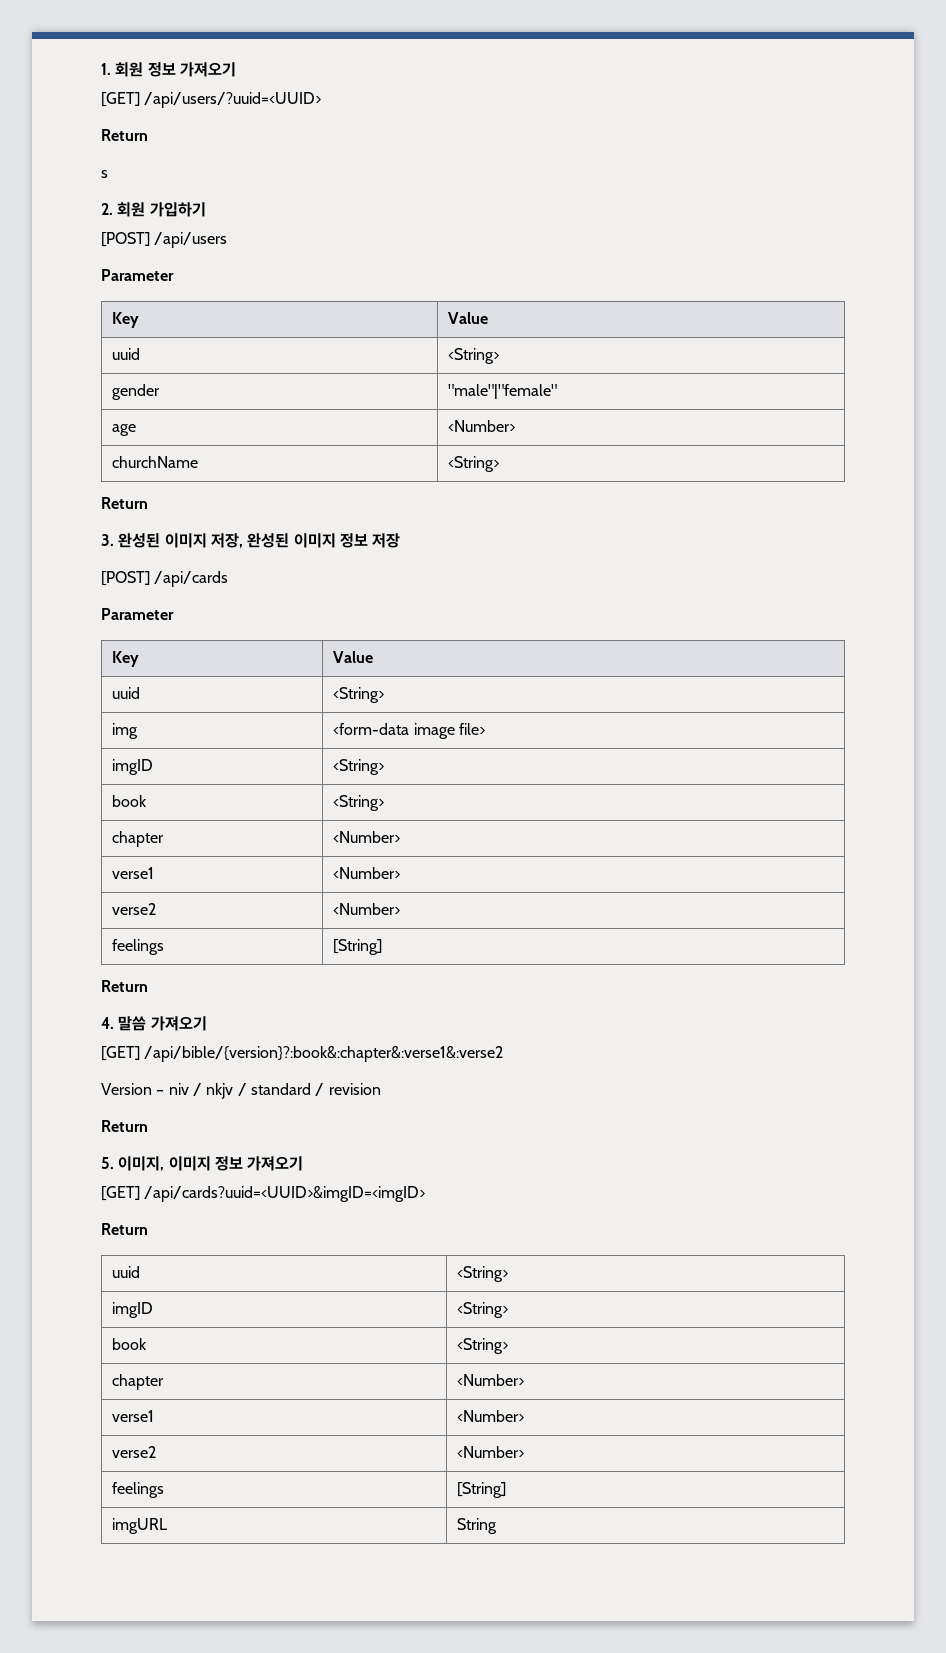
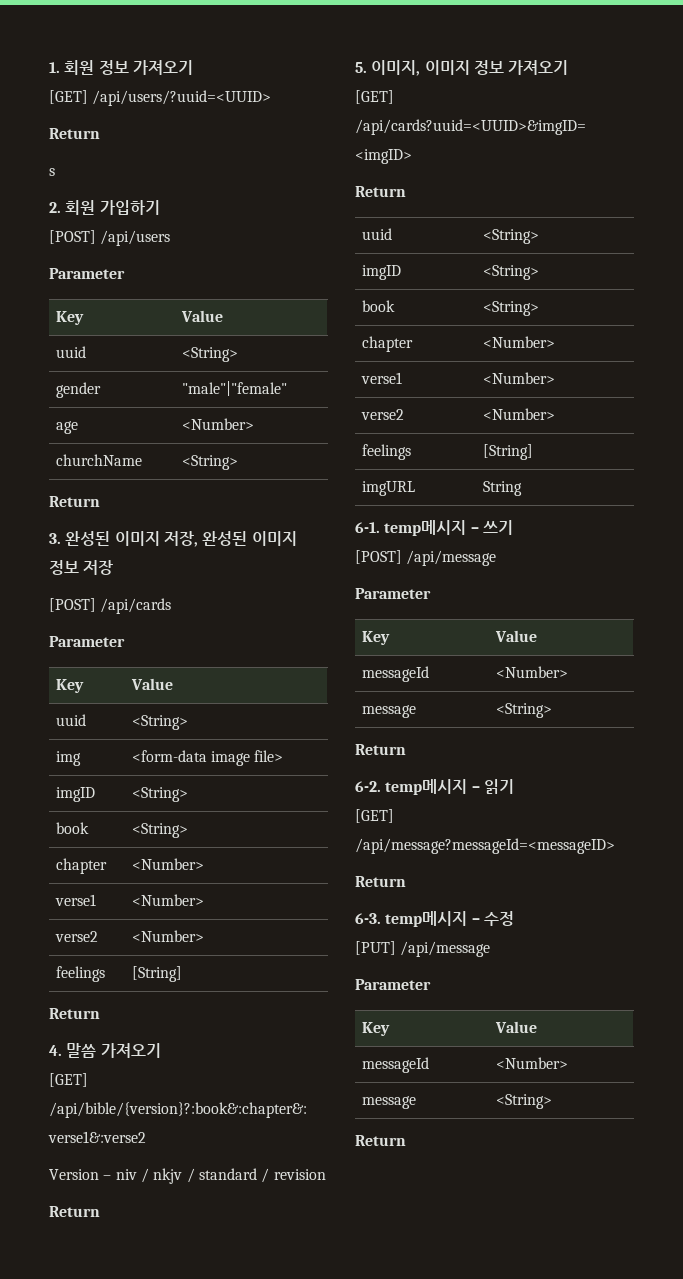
(498, 1526) none -> [355,520,513,536] [355,550,497,566] [355,588,431,599] [361,631,390,645] [494,630,537,642] [361,666,429,682] [495,666,568,678] [361,705,416,718] [495,703,552,718] [355,744,406,755] [355,779,514,795] [355,809,394,823] [355,838,615,854] [355,876,406,887] [355,911,514,927] [355,941,491,957] [355,979,431,990] [361,1022,390,1036] [494,1021,537,1033] [361,1057,429,1073] [495,1057,568,1069] [361,1096,416,1109] [495,1094,552,1109] [355,1135,406,1146] // 6-1. temp메시지 – 쓰기 // [POST] /api/message // Parameter // Key | Value // messageId | <Number> // message | <String> // Return // 6-2. temp메시지 – 읽기 // [GET] /api/message?messageId=<messageID> // Return // 6-3. temp메시지 – 수정 // [PUT] /api/message // Parameter // Key | Value // messageId | <Number> // message | <String> // Return

